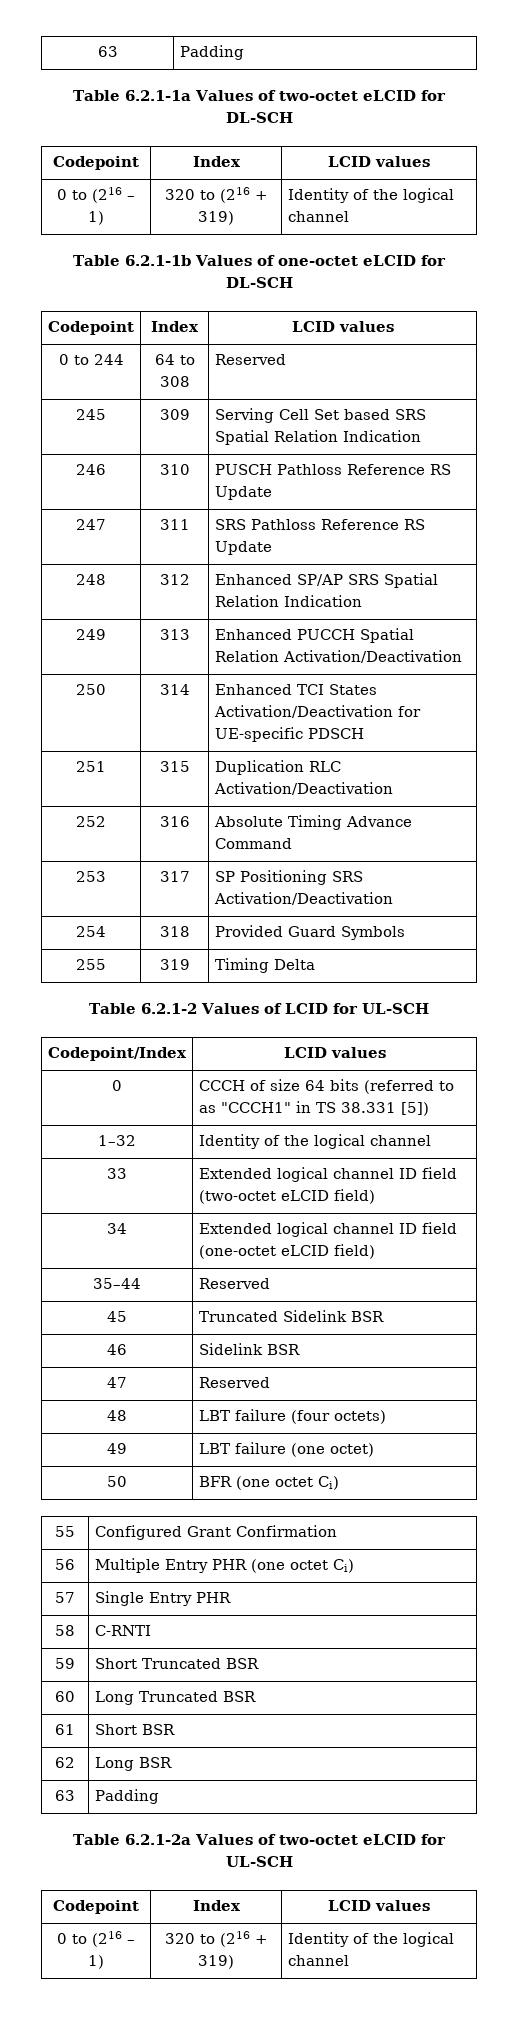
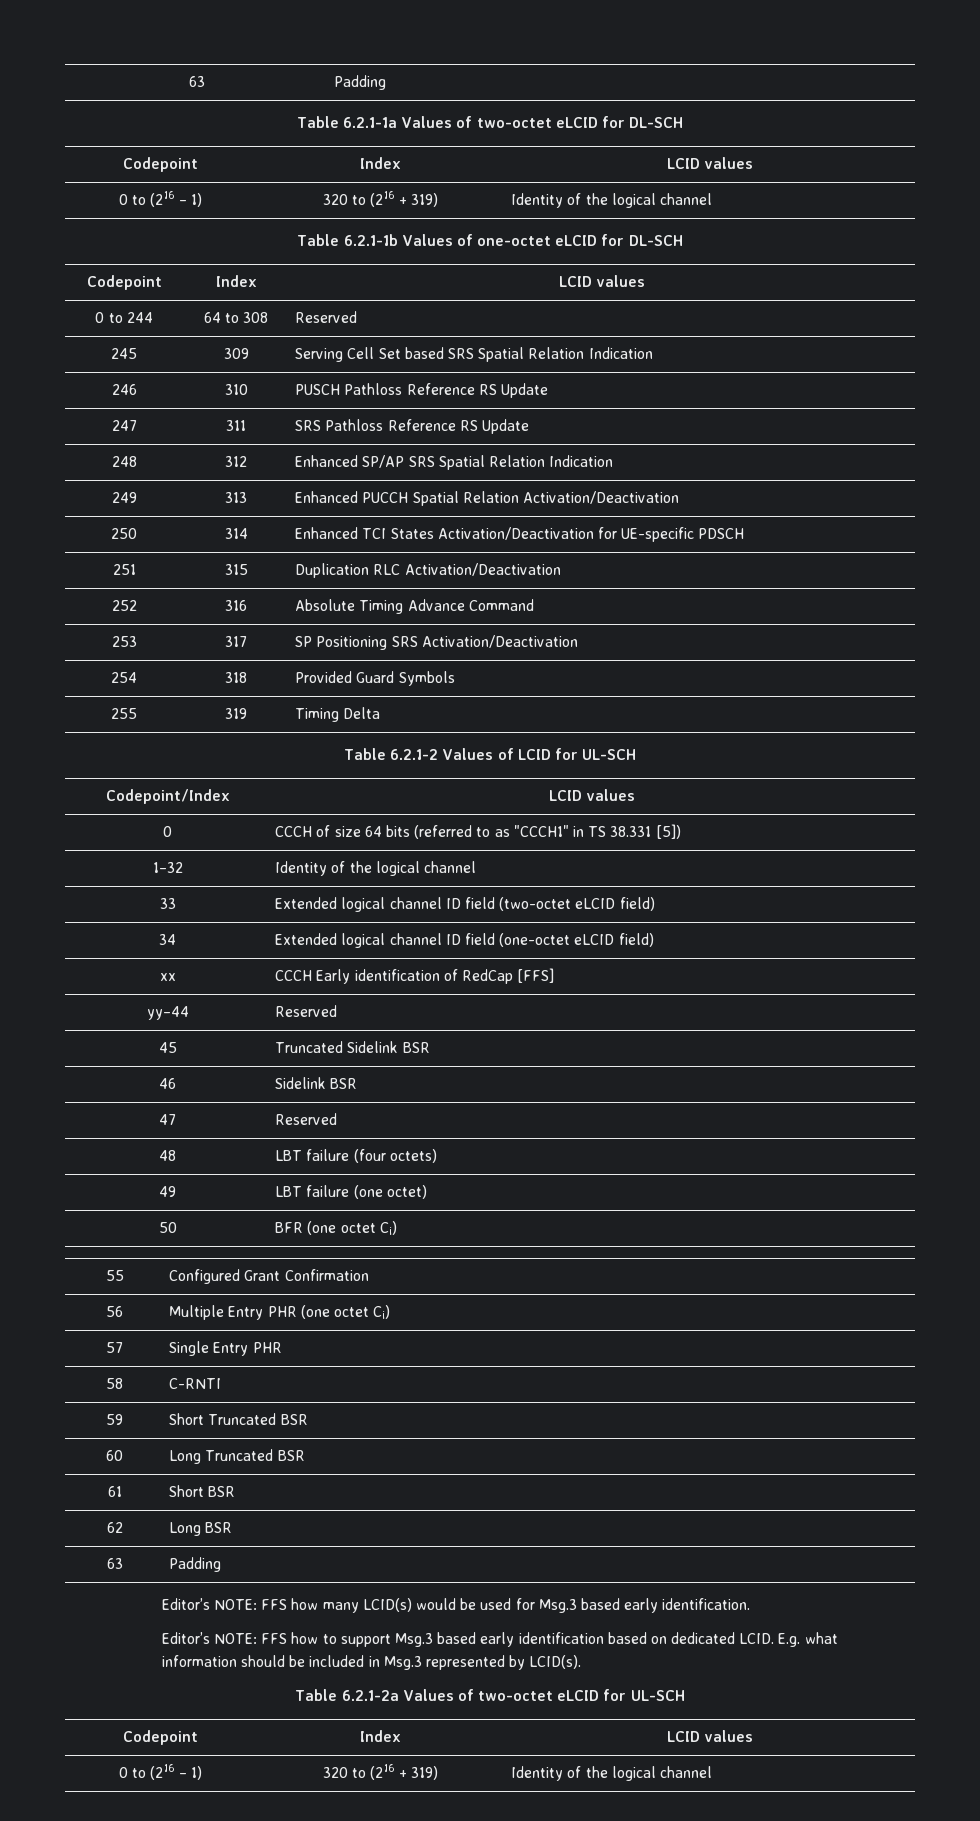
[93,1278,141,1289] 35–44 -> [159,973,176,981] [275,968,555,984] [146,1006,189,1020] xx | CCCH Early identification of RedCap [FFS] // yy–44
(159, 1796) none -> [161,1598,751,1613] [161,1632,838,1647] [161,1655,582,1670] // Editor’s NOTE: FFS how many LCID(s) would be used for Msg.3 based early identification. // Editor’s NOTE: FFS how to support Msg.3 based early identification based on dedicated LCID. E.g. what information should be included in Msg.3 represented by LCID(s).

